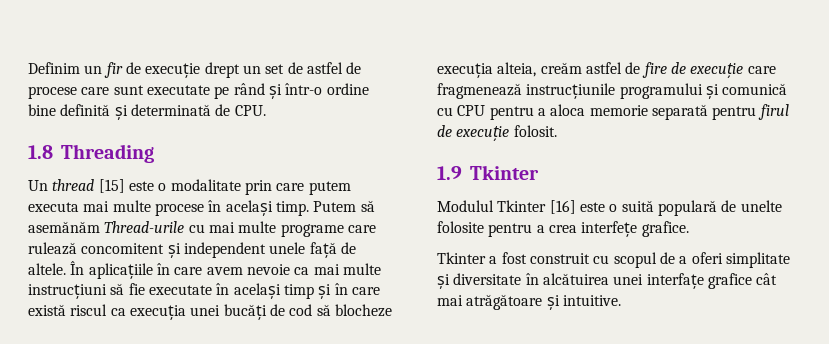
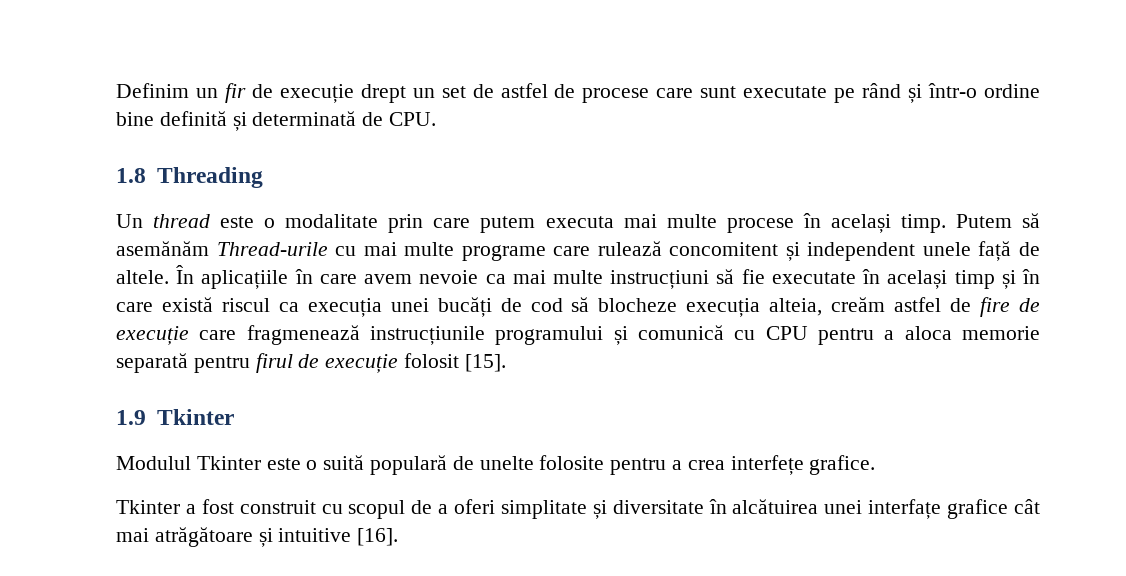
[98,179,125,193] [15] -> (211, 221) none
[513,125,557,137] folosit. -> [404,353,506,372] folosit [15].
[549,200,576,214] [16] -> (261, 463) none
[562,295,621,306] intuitive. -> [278,528,399,546] intuitive [16].

